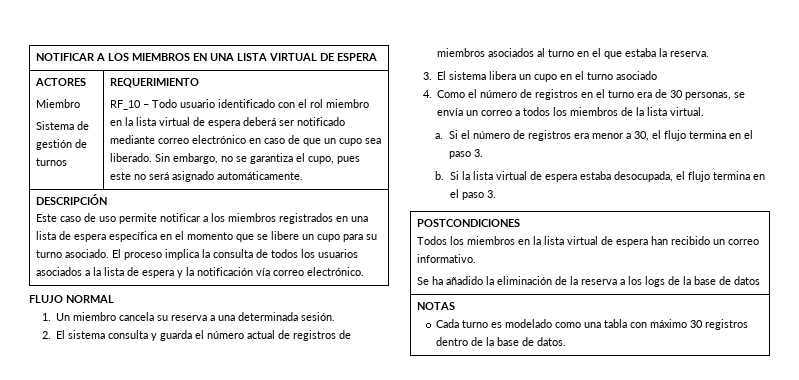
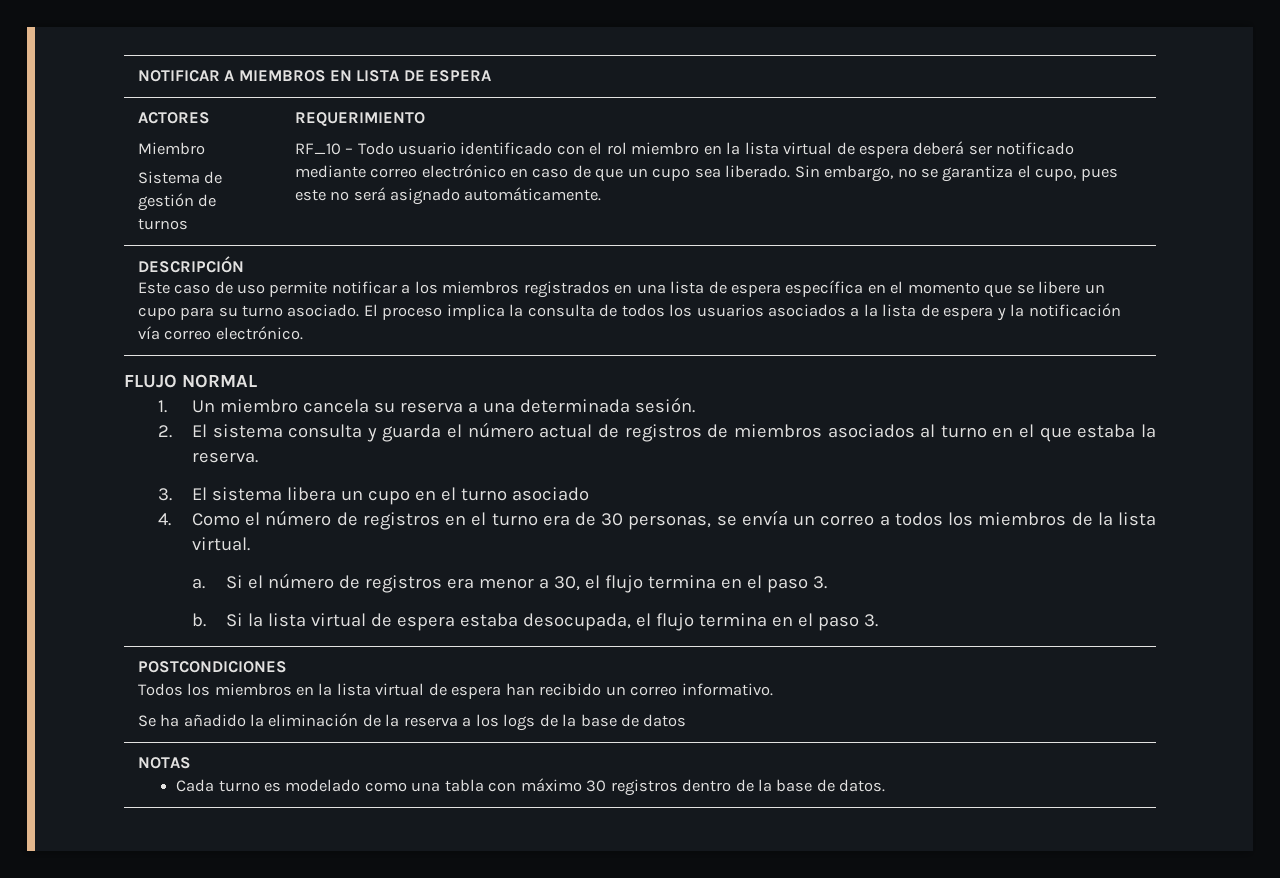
[107,53,129,61] LOS -> (235, 75) none
[209,53,317,61] UNA LISTA VIRTUAL -> [356,70,400,82] LISTA

